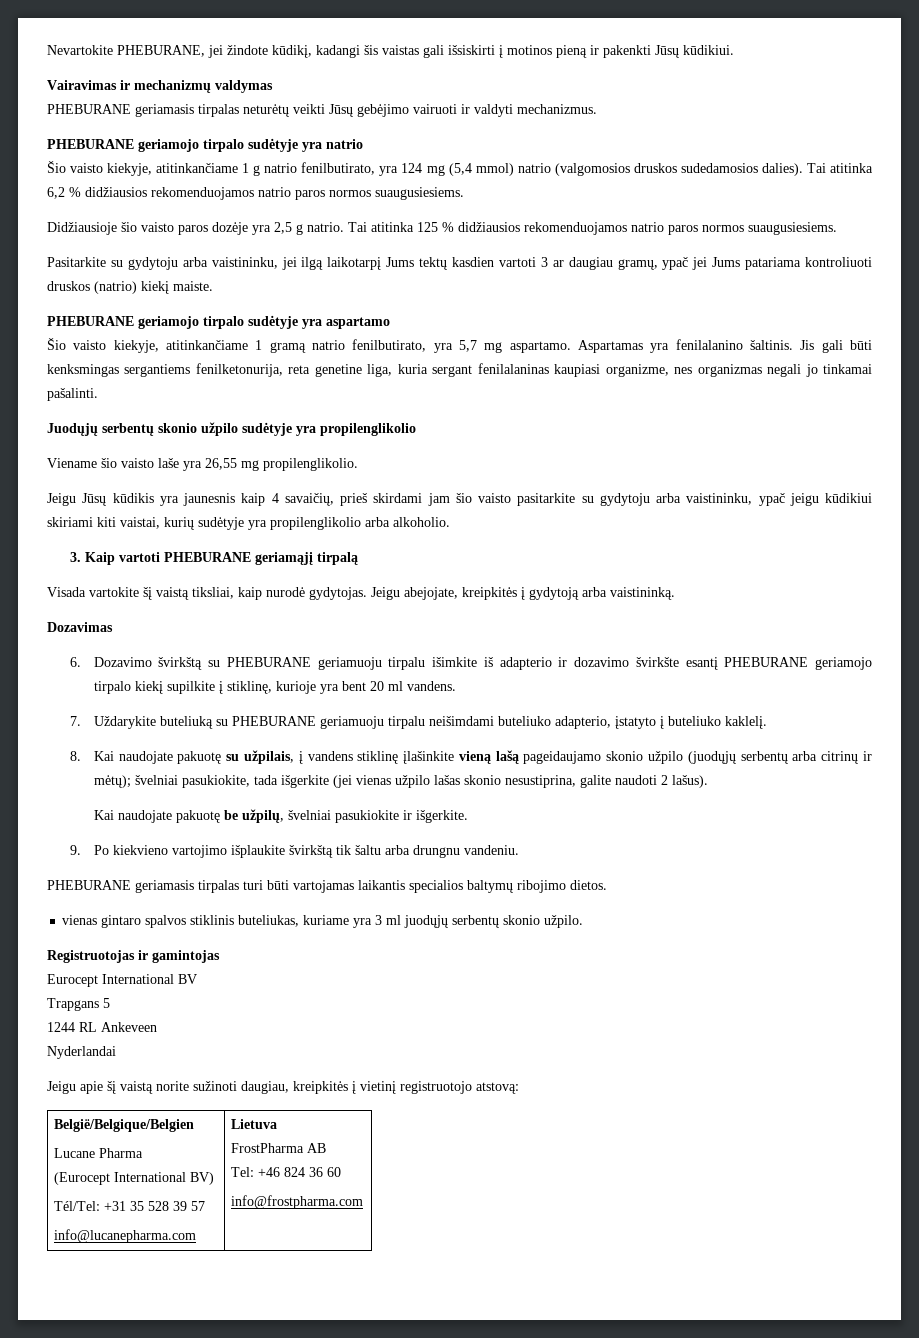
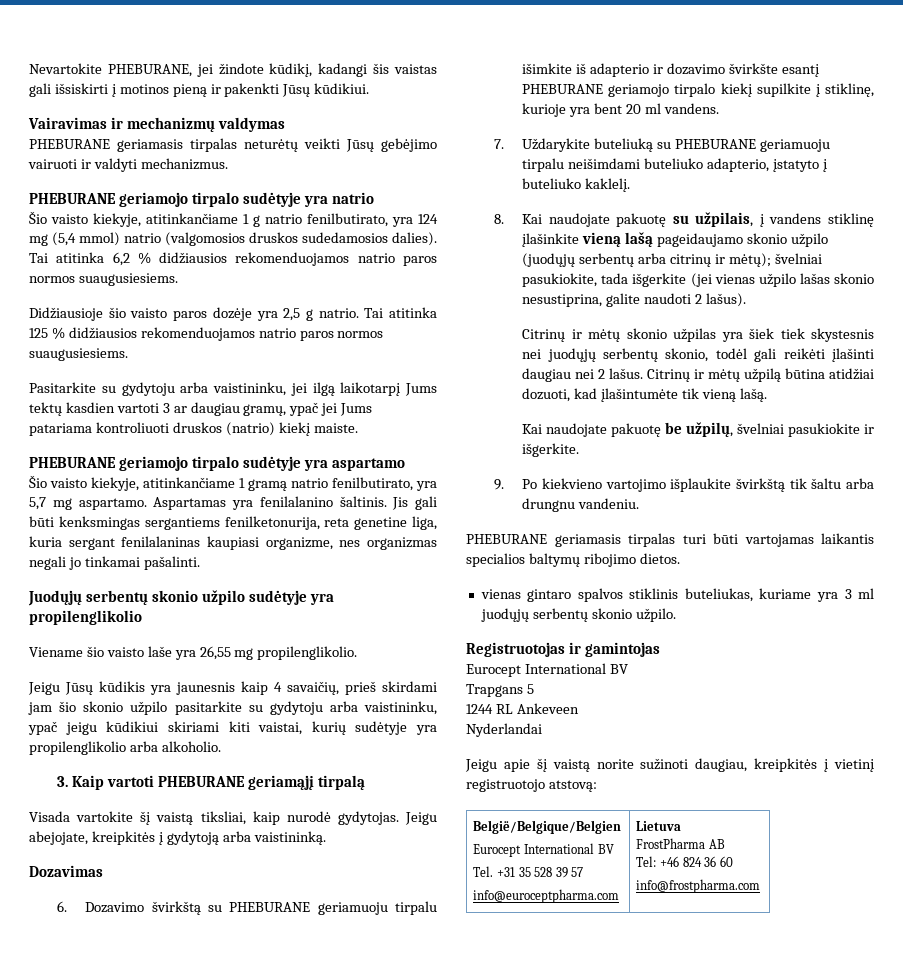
[478,493,511,503] vaisto -> [83,701,168,715] skonio užpilo
(708, 781) none -> [522,328,874,342] [522,348,875,362] [522,368,875,382] [522,388,767,402] // Citrinų ir mėtų skonio užpilas yra šiek tiek skystesnis nei juodųjų serbentų skonio, todėl gali reikėti įlašinti daugiau nei 2 lašus. Citrinų ir mėtų užpilą būtina atidžiai dozuoti, kad įlašintumėte tik vieną lašą.
[54,1148,144,1158] [54,1172,215,1185] [54,1201,101,1211] Lucane Pharma // (Eurocept International BV) // Tél/Tel: -> [473,843,614,857] [473,866,494,877] Eurocept International BV // Tel.
[54,1229,197,1243] info@lucanepharma.com -> [473,889,620,903] info@euroceptpharma.com

